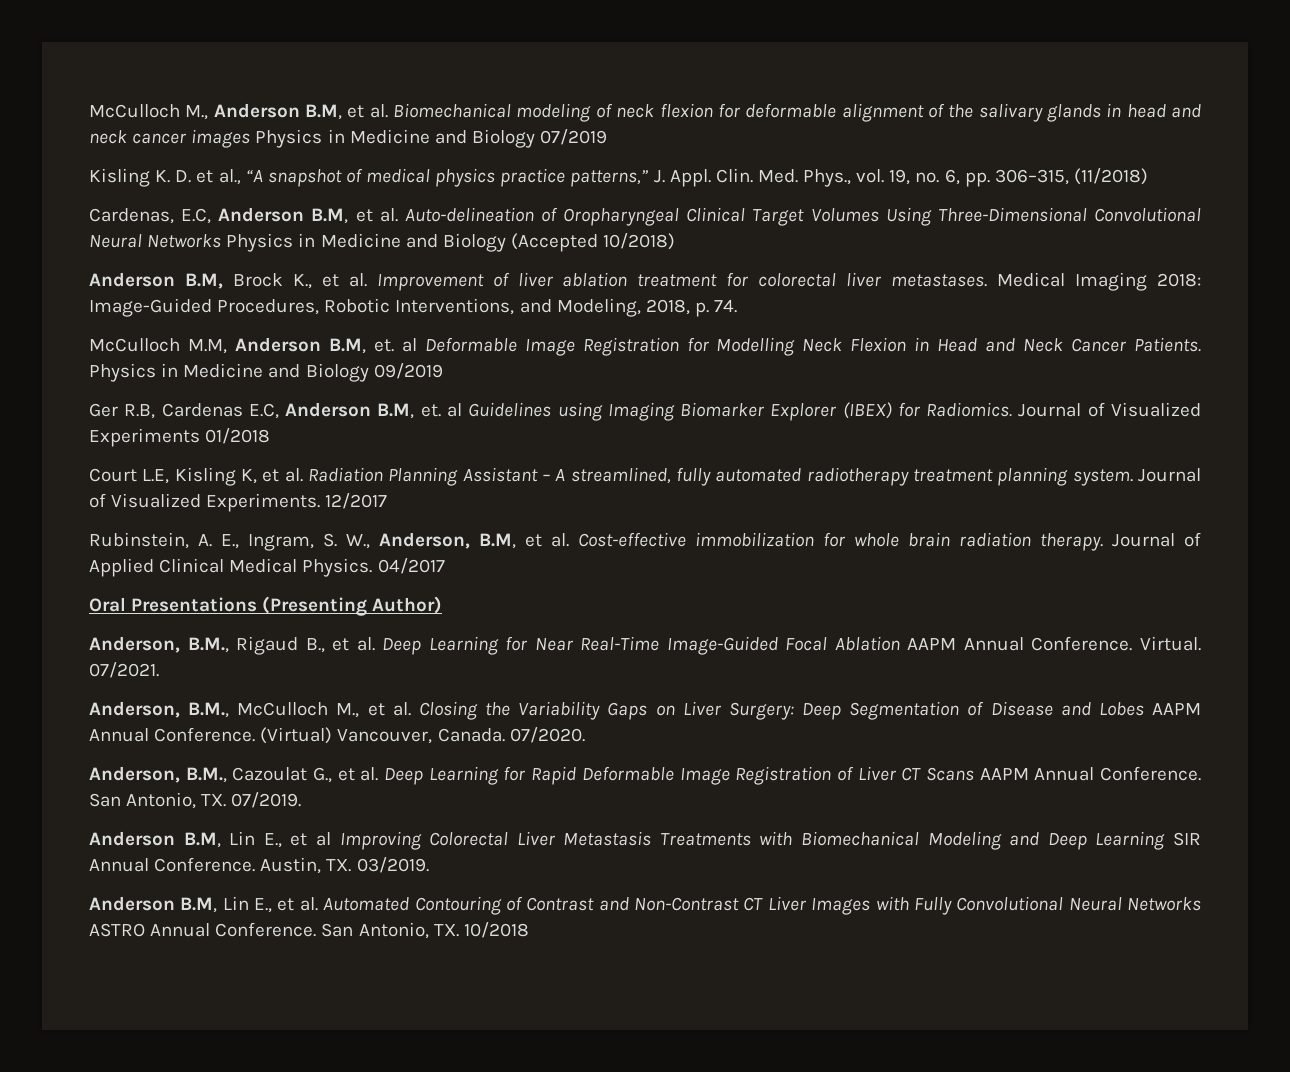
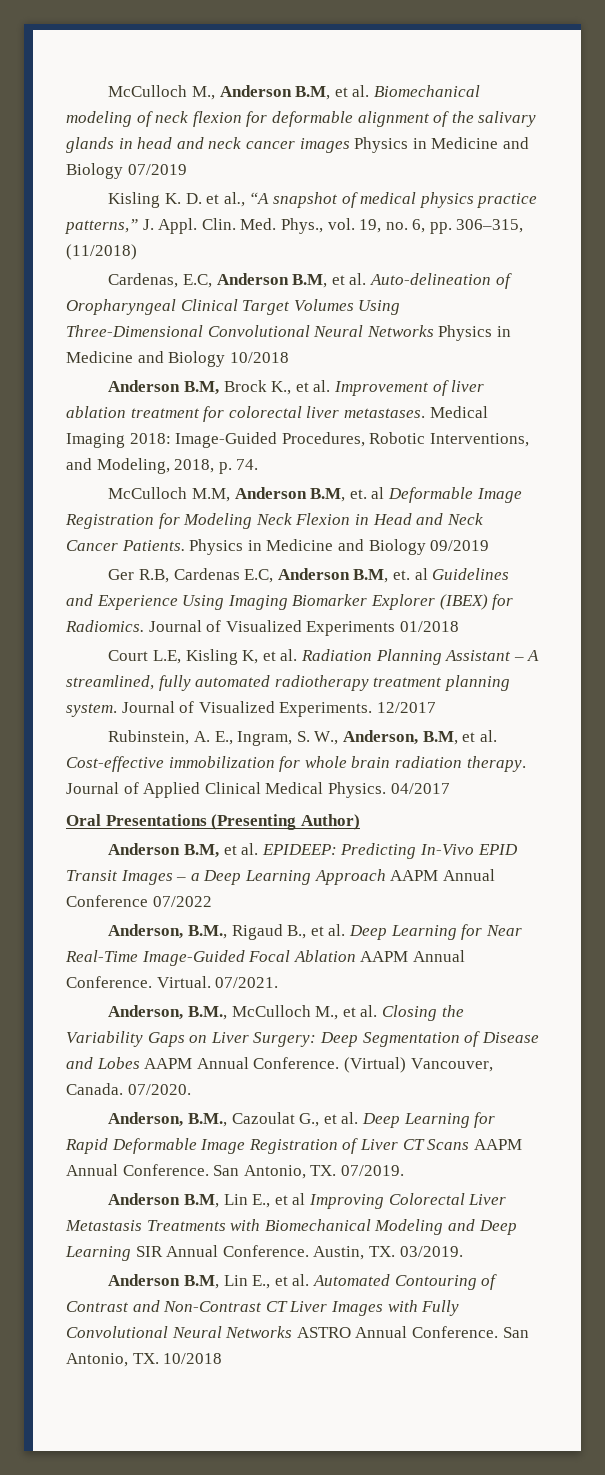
[510,233,676,252] (Accepted 10/2018) -> [229,352,289,363] 10/2018
[716,337,796,356] Modelling -> [183,513,253,529] Modeling
[557,402,603,421] using -> [66,594,225,610] and Experience Using
(443, 605) none -> [108,843,518,859] [66,869,495,885] [66,895,212,907] // Anderson B.M, et al. EPIDEEP: Predicting In-Vivo EPID Transit Images – a Deep Learning Approach AAPM Annual Conference 07/2022

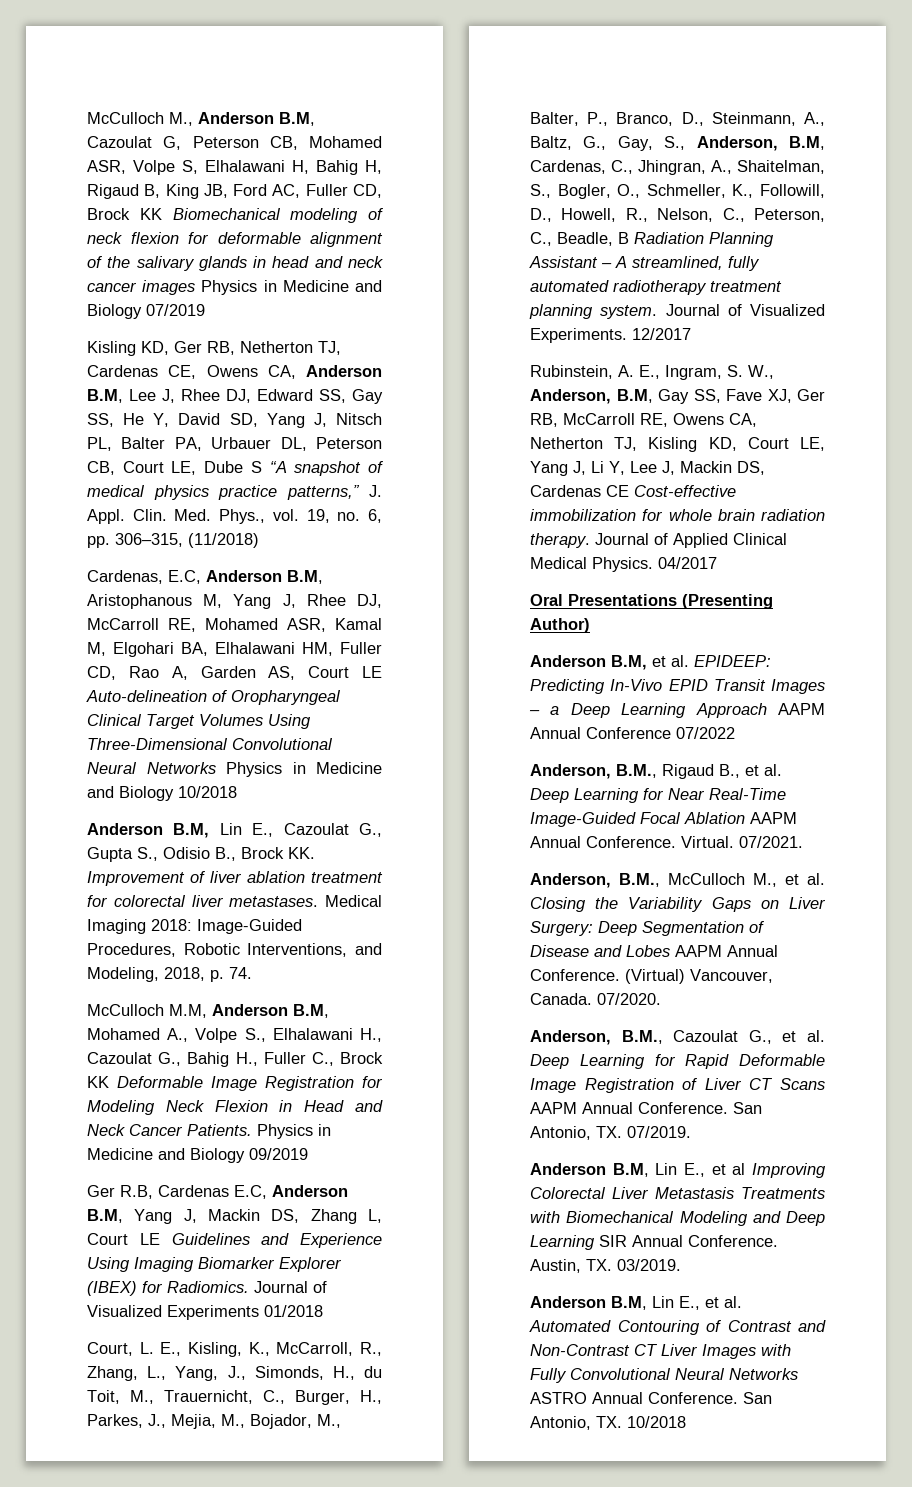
[334,85,370,97] et al. -> [87,136,382,150] [87,160,382,175] [87,184,382,199] [87,208,162,220] Cazoulat G, Peterson CB, Mohamed ASR, Volpe S, Elhalawani H, Bahig H, Rigaud B, King JB, Ford AC, Fuller CD, Brock KK
[165,192,245,207] K. D. et al., -> [141,341,341,355] [87,365,382,379] [87,389,383,404] [87,413,382,428] [87,437,382,451] [87,461,262,475] KD, Ger RB, Netherton TJ, Cardenas CE, Owens CA, Anderson B.M, Lee J, Rhee DJ, Edward SS, Gay SS, He Y, David SD, Yang J, Nitsch PL, Balter PA, Urbauer DL, Peterson CB, Court LE, Dube S
[331,273,367,285] et al. -> [87,594,382,609] [87,618,382,632] [87,642,382,657] [87,666,382,680] Aristophanous M, Yang J, Rhee DJ, McCarroll RE, Mohamed ASR, Kamal M, Elgohari BA, Elhalawani HM, Fuller CD, Rao A, Garden AS, Court LE
[223,380,331,395] Brock K., et al. -> [219,823,382,837] [87,847,315,862] Lin E., Cazoulat G., Gupta S., Odisio B., Brock KK.
[349,487,385,499] et. al -> [87,1028,382,1043] [87,1052,383,1067] [87,1076,109,1088] Mohamed A., Volpe S., Elhalawani H., Cazoulat G., Bahig H., Fuller C., Brock KK
[392,568,428,580] et. al -> [134,1209,382,1224] [87,1233,160,1245] Yang J, Mackin DS, Zhang L, Court LE
[108,649,298,665] Court L.E, Kisling K, et al. -> [87,1342,382,1357] [87,1366,382,1381] [87,1390,382,1405] [87,1414,341,1429] [530,112,825,126] [530,136,825,151] [530,160,825,175] [530,184,825,199] [530,208,825,222] [530,232,629,246] Court, L. E., Kisling, K., McCarroll, R., Zhang, L., Yang, J., Simonds, H., du Toit, M., Trauernicht, C., Burger, H., Parkes, J., Mejia, M., Bojador, M., Balter, P., Branco, D., Steinmann, A., Baltz, G., Gay, S., Anderson, B.M, Cardenas, C., Jhingran, A., Shaitelman, S., Bogler, O., Schmeller, K., Followill, D., Howell, R., Nelson, C., Peterson, C., Beadle, B
[462,730,497,742] et al. -> [658,389,825,404] [530,413,757,427] [530,437,825,452] [530,461,765,476] [530,485,629,497] Gay SS, Fave XJ, Ger RB, McCarroll RE, Owens CA, Netherton TJ, Kisling KD, Court LE, Yang J, Li Y, Lee J, Mackin DS, Cardenas CE

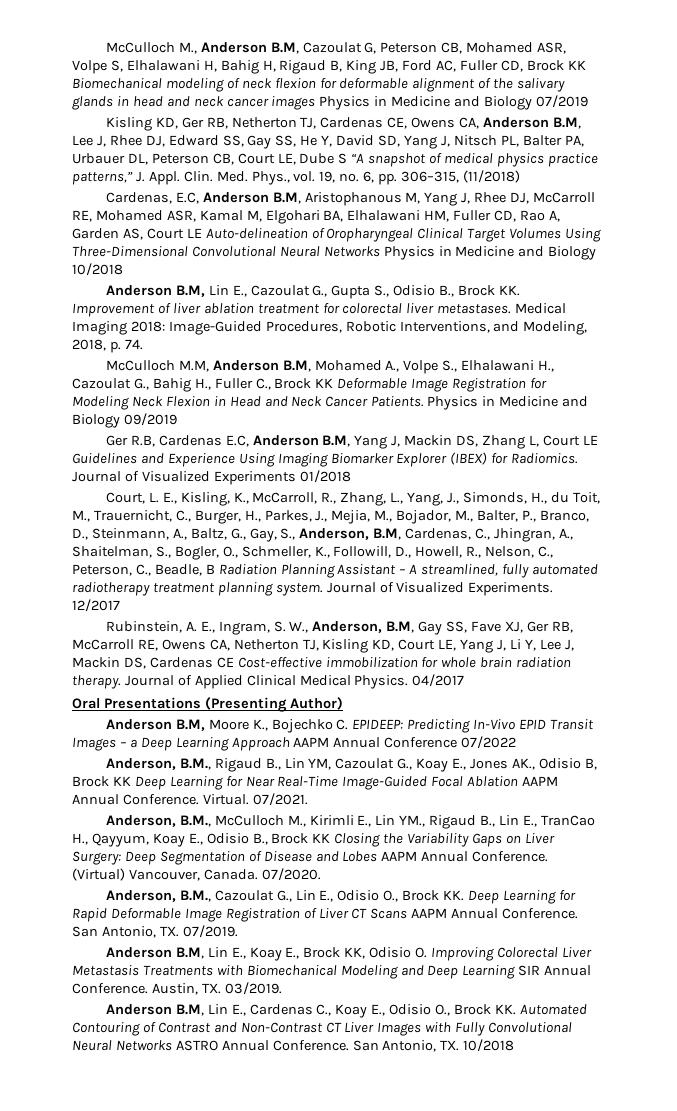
[652,655,689,667] et al. -> [208,719,349,733] Moore K., Bojechko C.
[745,764,782,776] et al. -> [284,758,597,772] [72,776,131,787] Lin YM, Cazoulat G., Koay E., Jones AK., Odisio B, Brock KK
[785,873,825,885] et al. -> [309,815,595,829] [72,833,331,847] Kirimli E., Lin YM., Rigaud B., Lin E., TranCao H., Qayyum, Koay E., Odisio B., Brock KK
[782,1030,825,1042] et al. -> [295,890,465,902] Lin E., Odisio O., Brock KK.
[711,1163,746,1175] et al -> [249,947,428,961] Koay E., Brock KK, Odisio O.
[705,1296,742,1308] et al. -> [249,1004,516,1018] Cardenas C., Koay E., Odisio O., Brock KK.

